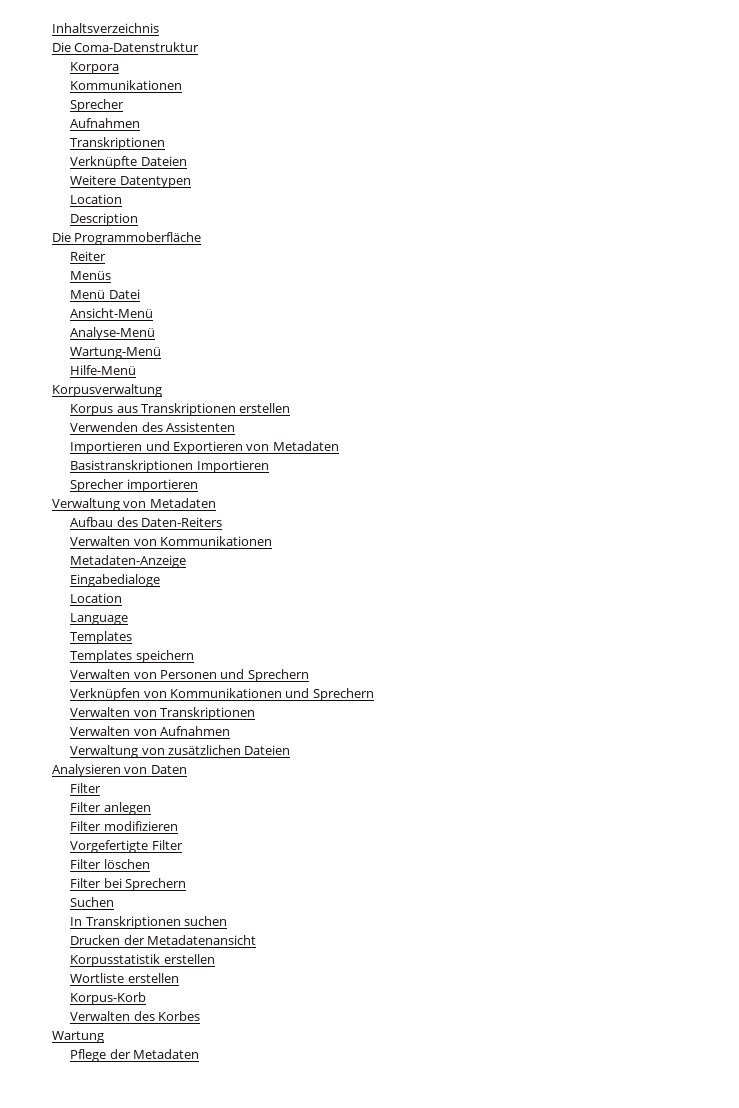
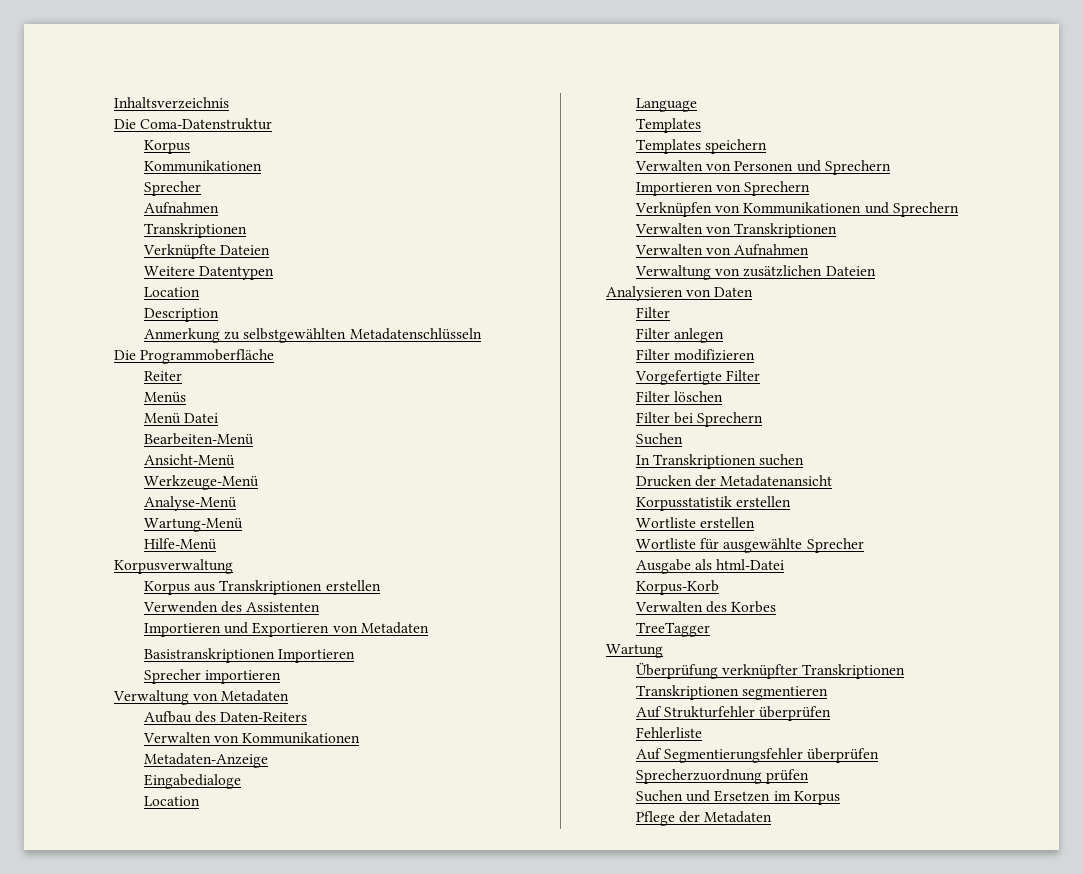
[70,62,120,74] Korpora -> [144,140,191,154] Korpus
(139, 219) none -> [144,328,482,343] // Anmerkung zu selbstgewählten Metadatenschlüsseln
(140, 294) none -> [144,433,255,445] // Bearbeiten-Menü
(154, 313) none -> [144,475,260,490] // Werkzeuge-Menü
(309, 675) none -> [636,181,811,196] // Importieren von Sprechern
(179, 978) none -> [636,538,864,553] [636,559,785,574] // Wortliste für ausgewählte Sprecher // Ausgabe als html-Datei
(200, 1016) none -> [636,622,711,637] // TreeTagger
(105, 1037) none -> [636,663,906,679] [636,685,829,700] [636,706,832,721] [636,727,703,738] [636,748,880,763] [636,769,810,784] [636,790,840,805] // Überprüfung verknüpfter Transkriptionen // Transkriptionen segmentieren // Auf Strukturfehler überprüfen // Fehlerliste // Auf Segmentierungsfehler überprüfen // Sprecherzuordnung prüfen // Suchen und Ersetzen im Korpus

